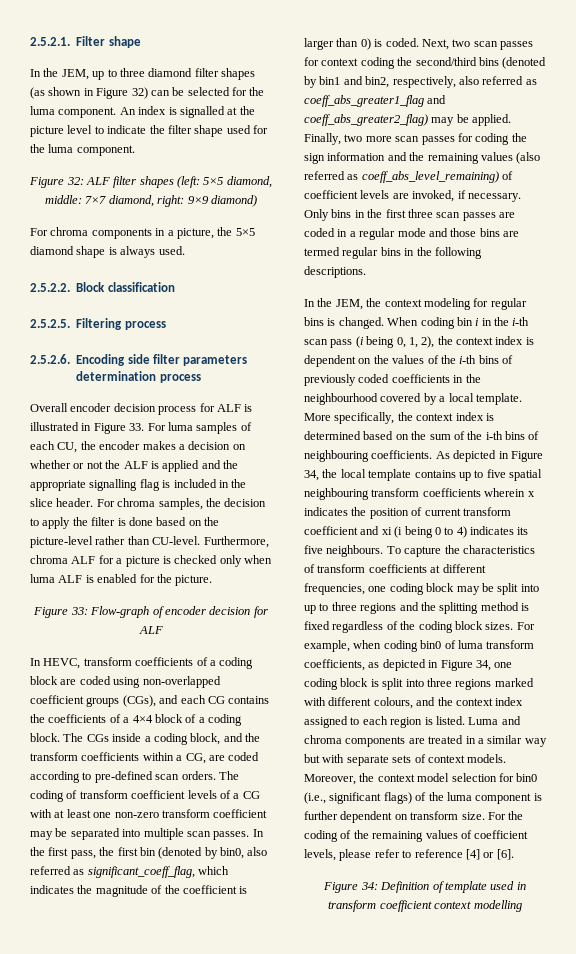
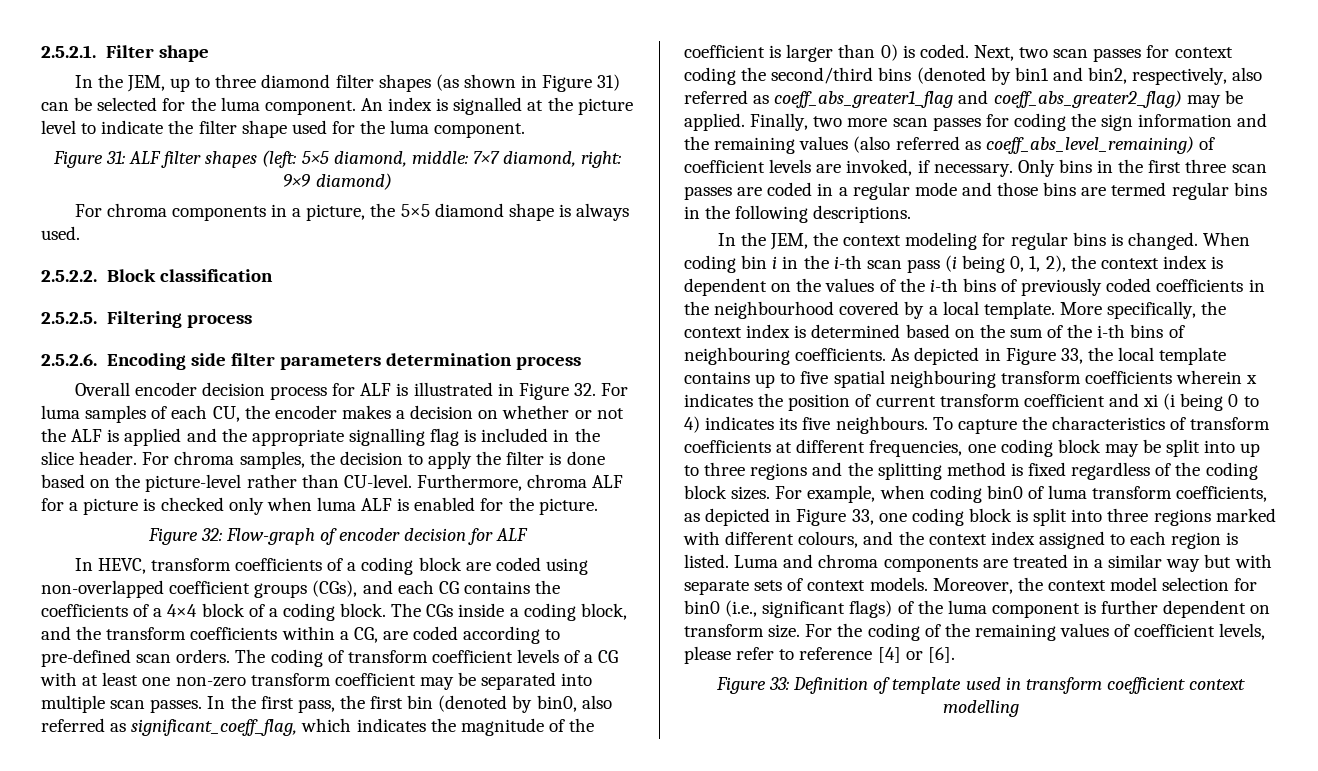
[131,87,148,99] 32) -> [597,74,621,91] 31)
[66,177,84,185] 32: -> [105,151,125,164] 31:
[129,423,145,431] 33. -> [573,383,596,396] 32.
[70,607,88,615] 33: -> [200,528,222,541] 32:
[304,470,319,481] 34, -> [1060,348,1083,364] 33,
[475,660,491,671] 34, -> [851,509,874,525] 33,
[360,882,378,890] 34: -> [769,677,790,690] 33:

